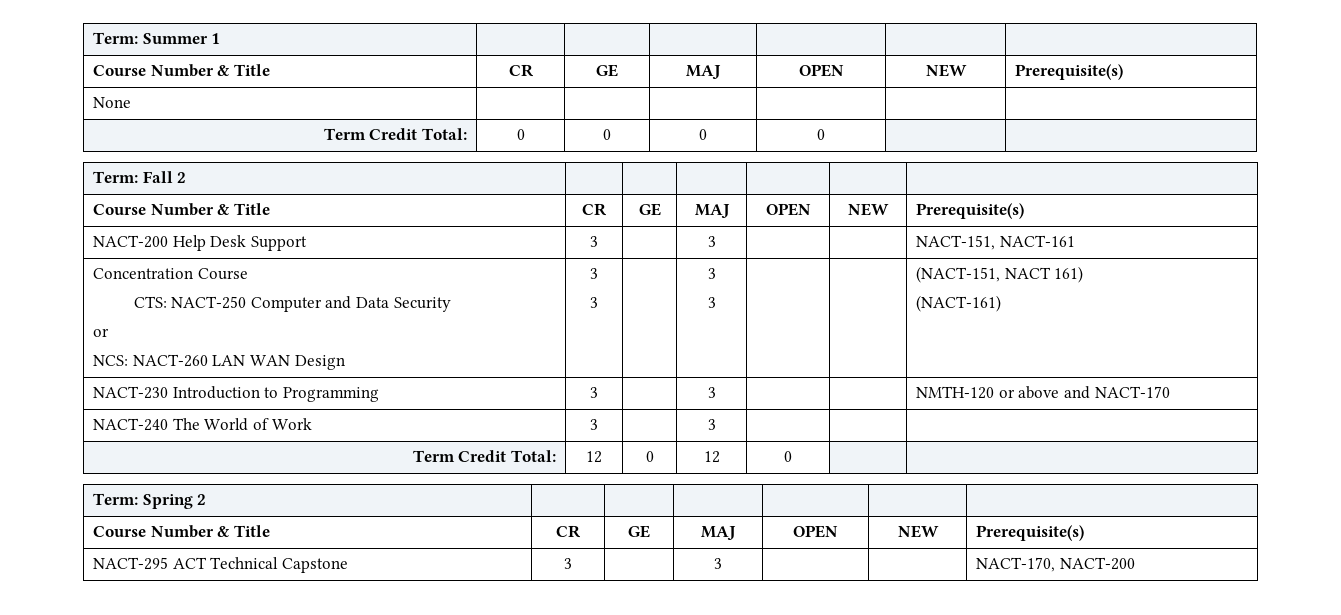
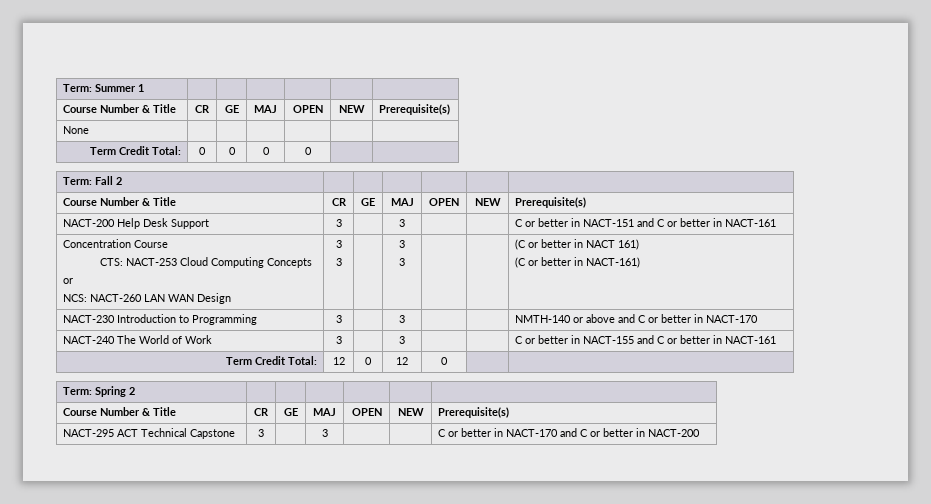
[916,235,996,250] NACT-151, -> [515,218,723,227] C or better in NACT-151 and C or better in
[171,296,451,312] NACT-250 Computer and Data Security -> [125,257,312,268] NACT-253 Cloud Computing Concepts
[916,266,1084,283] [916,295,1002,312] (NACT-151, NACT 161) // (NACT-161) -> [515,239,640,250] [515,257,641,268] (C or better in NACT 161) // (C or better in NACT-161)
[916,386,995,399] NMTH-120 -> [515,315,572,323] NMTH-140
(1090, 392) none -> [638,314,704,323] C or better in
(716, 424) none -> [515,335,777,344] C or better in NACT-155 and C or better in NACT-161
[976,557,1056,572] NACT-170, -> [438,428,646,437] C or better in NACT-170 and C or better in

